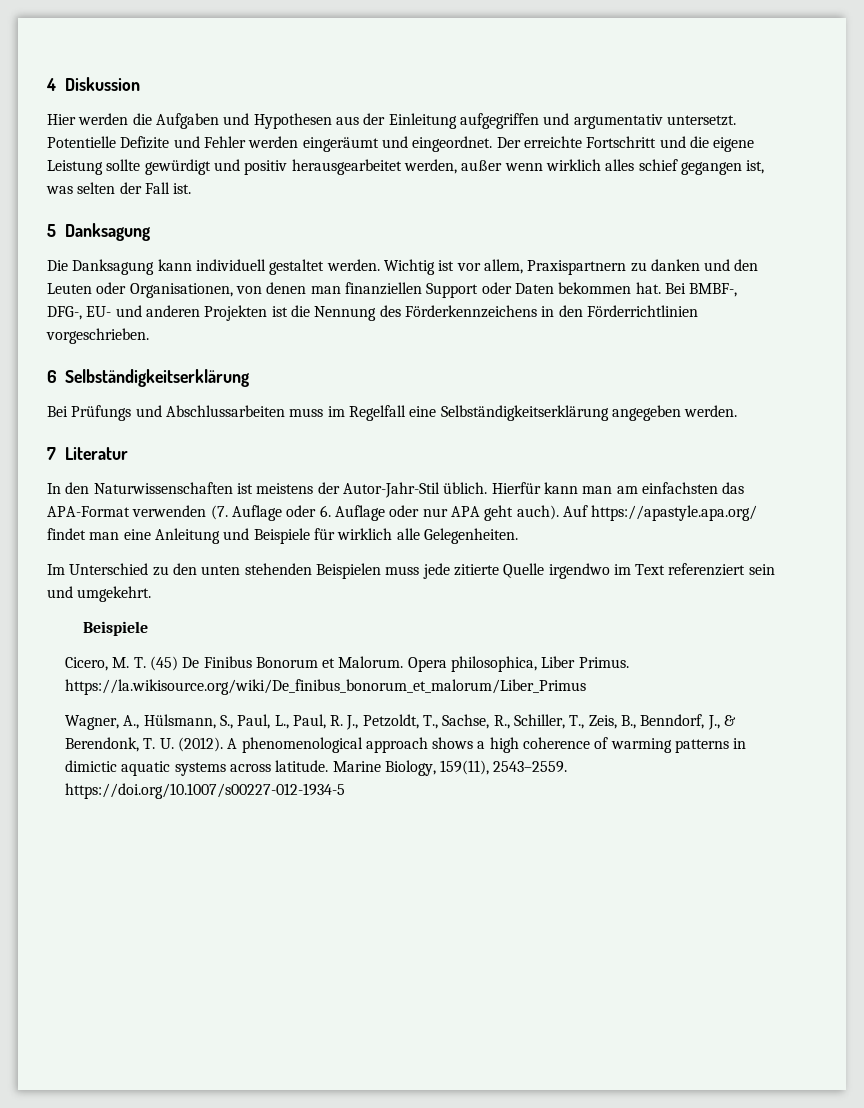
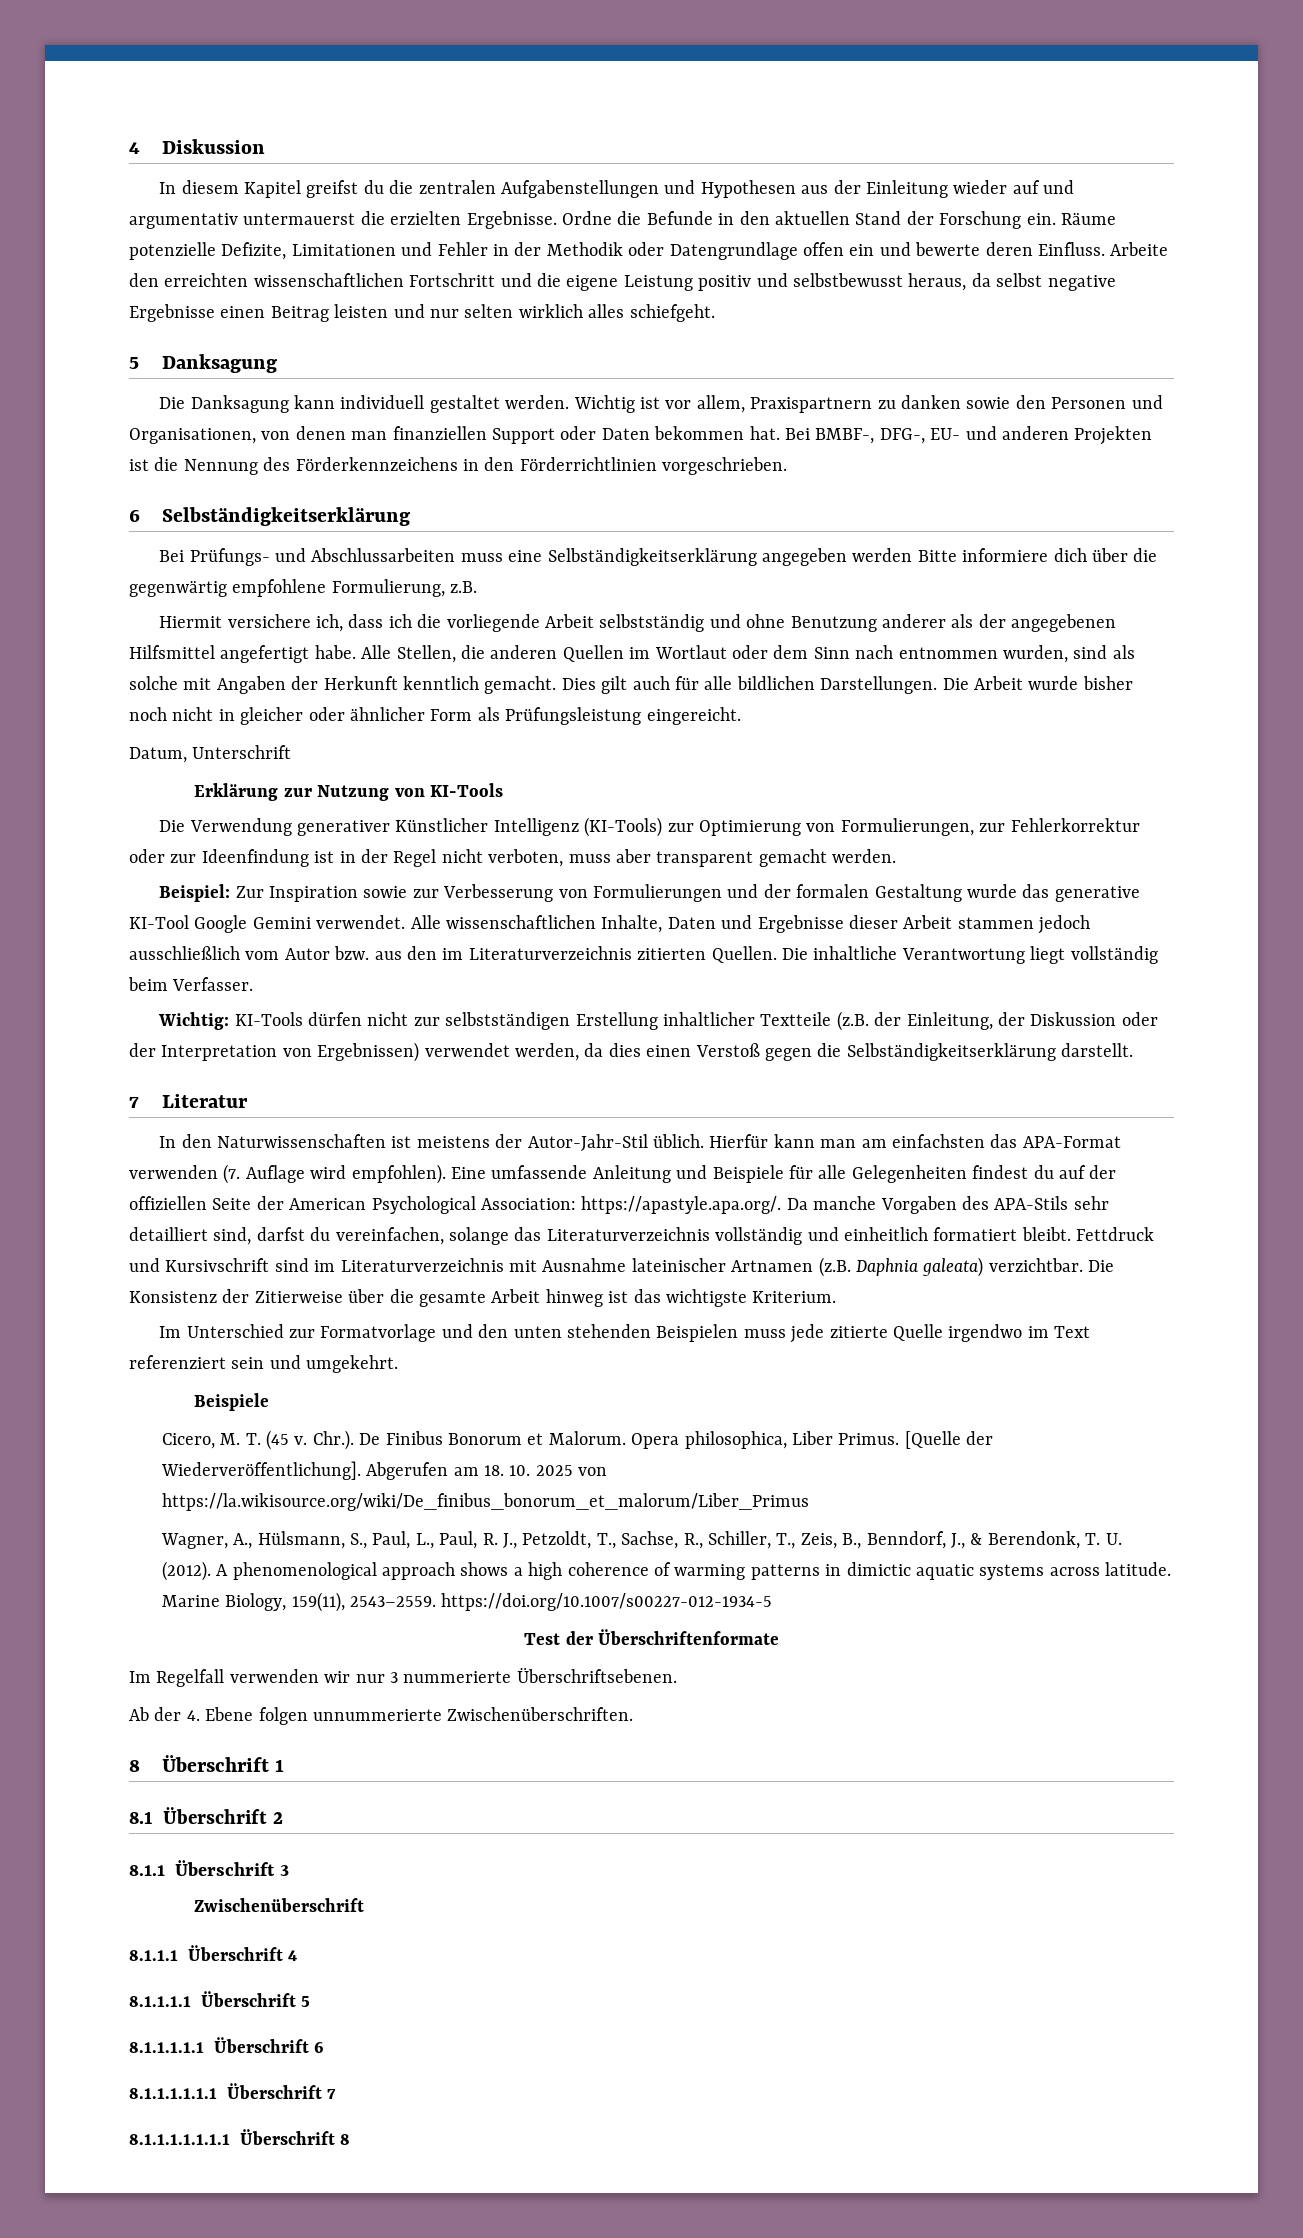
[47,113,219,129] Hier werden die Aufgaben -> [159,180,660,198] In diesem Kapitel greifst du die zentralen Aufgabenstellungen
[459,113,736,129] [47,136,582,152] aufgegriffen und argumentativ untersetzt. Potentielle Defizite und Fehler werden eingeräumt und eingeordnet. Der erreichte -> [953,180,1075,194] [129,211,1116,229] [129,242,1169,260] [129,273,404,287] wieder auf und argumentativ untermauerst die erzielten Ergebnisse. Ordne die Befunde in den aktuellen Stand der Forschung ein. Räume potenzielle Defizite, Limitationen und Fehler in der Methodik oder Datengrundlage offen ein und bewerte deren Einfluss. Arbeite den erreichten wissenschaftlichen
[106,159,765,175] [46,182,192,194] sollte gewürdigt und positiv herausgearbeitet werden, außer wenn wirklich alles schief gegangen ist, was selten der Fall ist. -> [698,273,1116,291] [129,304,715,322] positiv und selbstbewusst heraus, da selbst negative Ergebnisse einen Beitrag leisten und nur selten wirklich alles schiefgeht.
[704,259,759,271] [47,282,127,294] und den Leuten oder -> [966,395,1163,409] sowie den Personen und
[71,405,132,421] Prüfungs -> [189,548,270,566] Prüfungs-
[327,405,406,421] im Regelfall -> (503, 557) none
[684,405,738,417] werden. -> [852,548,1158,562] [129,579,478,597] [159,614,1117,632] [129,645,1135,663] [129,676,1133,694] [129,707,741,725] [129,745,292,763] [194,783,503,801] [159,817,1140,837] [129,849,897,867] [159,884,1140,902] [129,915,1091,934] [129,946,1158,964] [128,977,254,991] [158,1011,1158,1031] [129,1042,1134,1062] werden Bitte informiere dich über die gegenwärtig empfohlene Formulierung, z.B. // Hiermit versichere ich, dass ich die vorliegende Arbeit selbstständig und ohne Benutzung anderer als der angegebenen Hilfsmittel angefertigt habe. Alle Stellen, die anderen Quellen im Wortlaut oder dem Sinn nach entnommen wurden, sind als solche mit Angaben der Herkunft kenntlich gemacht. Dies gilt auch für alle bildlichen Darstellungen. Die Arbeit wurde bisher noch nicht in gleicher oder ähnlicher Form als Prüfungsleistung eingereicht. // Datum, Unterschrift // Erklärung zur Nutzung von KI-Tools // Die Verwendung generativer Künstlicher Intelligenz (KI-Tools) zur Optimierung von Formulierungen, zur Fehlerkorrektur oder zur Ideenfindung ist in der Regel nicht verboten, muss aber transparent gemacht werden. // Beispiel: Zur Inspiration sowie zur Verbesserung von Formulierungen und der formalen Gestaltung wurde das generative KI-Tool Google Gemini verwendet. Alle wissenschaftlichen Inhalte, Daten und Ergebnisse dieser Arbeit stammen jedoch ausschließlich vom Autor bzw. aus den im Literaturverzeichnis zitierten Quellen. Die inhaltliche Verantwortung liegt vollständig beim Verfasser. // Wichtig: KI-Tools dürfen nicht zur selbstständigen Erstellung inhaltlicher Textteile (z.B. der Einleitung, der Diskussion oder der Interpretation von Ergebnissen) verwendet werden, da dies einen Verstoß gegen die Selbständigkeitserklärung darstellt.
[286,505,758,521] [47,528,518,544] oder 6. Auflage oder nur APA geht auch). Auf https://apastyle.apa.org/ findet man eine Anleitung und Beispiele für wirklich alle Gelegenheiten. -> [310,1164,1117,1184] [129,1196,1109,1214] [129,1227,1155,1245] [129,1257,1115,1277] [129,1289,837,1307] wird empfohlen). Eine umfassende Anleitung und Beispiele für alle Gelegenheiten findest du auf der offiziellen Seite der American Psychological Association: https://apastyle.apa.org/. Da manche Vorgaben des APA-Stils sehr detailliert sind, darfst du vereinfachen, solange das Literaturverzeichnis vollständig und einheitlich formatiert bleibt. Fettdruck und Kursivschrift sind im Literaturverzeichnis mit Ausnahme lateinischer Artnamen (z.B. Daphnia galeata) verzichtbar. Die Konsistenz der Zitierweise über die gesamte Arbeit hinweg ist das wichtigste Kriterium.
[152,566,169,576] zu -> [289,1324,473,1342] zur Formatvorlage und
[149,656,178,671] (45) -> [265,1430,354,1450] (45 v. Chr.).
(629, 662) none -> [904,1431,994,1449] [160,1461,608,1480] [Quelle der Wiederveröffentlichung]. Abgerufen am 18. 10. 2025 von
(345, 791) none -> [524,1629,779,1645] [129,1667,677,1687] [129,1707,634,1725] [129,1755,284,1772] [129,1807,283,1824] [129,1860,289,1876] [194,1898,365,1912] [129,1945,298,1961] [129,1991,311,2007] [129,2037,325,2053] [129,2083,337,2099] [129,2129,351,2145] // Test der Überschriftenformate // Im Regelfall verwenden wir nur 3 nummerierte Überschriftsebenen. // Ab der 4. Ebene folgen unnummerierte Zwischenüberschriften. // 8 Überschrift 1 // 8.1 Überschrift 2 // 8.1.1 Überschrift 3 // Zwischenüberschrift // 8.1.1.1 Überschrift 4 // 8.1.1.1.1 Überschrift 5 // 8.1.1.1.1.1 Überschrift 6 // 8.1.1.1.1.1.1 Überschrift 7 // 8.1.1.1.1.1.1.1 Überschrift 8

